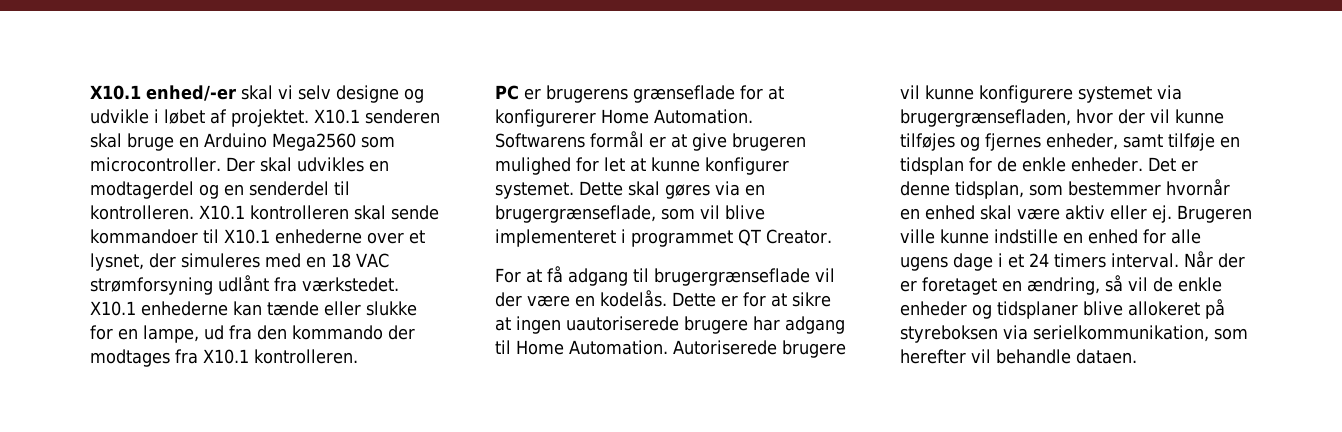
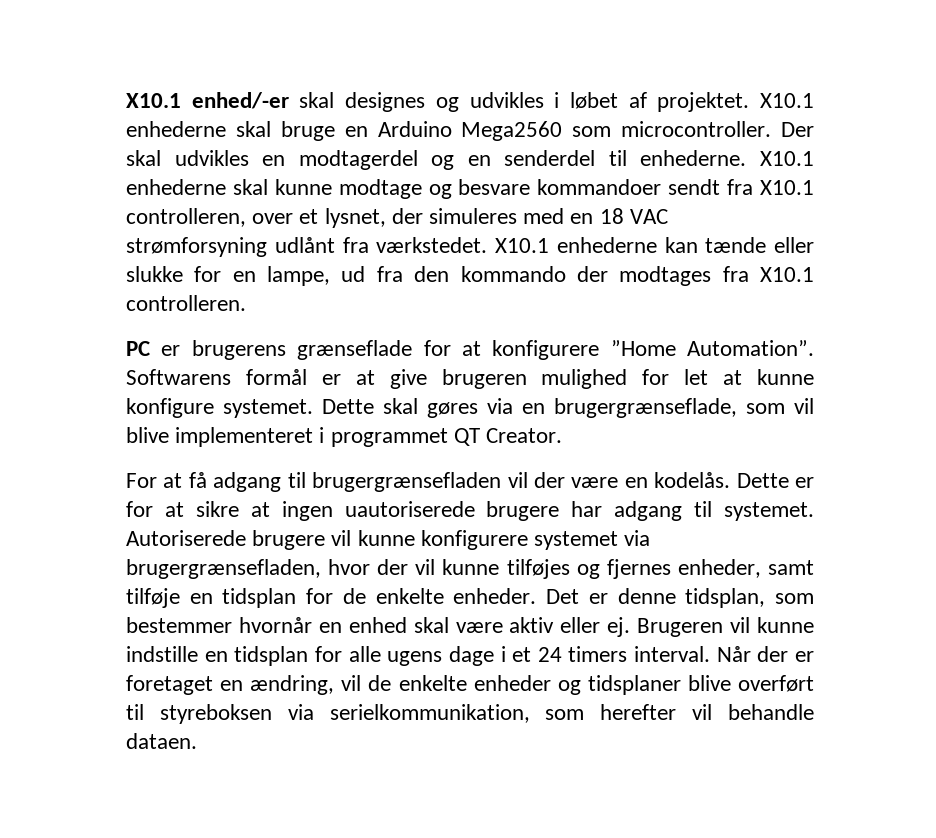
[278,85,424,103] [90,109,149,124] vi selv designe og udvikle -> [345,92,544,112] designes og udvikles
[365,109,440,124] senderen -> [126,121,226,137] enhederne
[90,205,439,220] [90,229,362,244] kontrolleren. X10.1 kontrolleren skal sende kommandoer til X10.1 enhederne -> [640,150,814,166] [126,179,815,199] [126,208,246,227] enhederne. X10.1 enhederne skal kunne modtage og besvare kommandoer sendt fra X10.1 controlleren,
[254,349,358,364] kontrolleren. -> [126,295,246,311] controlleren.
[495,109,753,127] konfigurerer Home Automation. -> [492,340,814,360] konfigurere ”Home Automation”.
[705,157,789,175] konfigurer -> [126,398,214,418] konfigure
[654,268,810,286] brugergrænseflade -> [312,472,502,492] brugergrænsefladen
[516,340,668,355] Home Automation. -> [723,502,814,521] systemet.
[1022,157,1066,172] enkle -> [375,588,444,604] enkelte
[900,229,935,244] ville -> [730,617,751,633] vil
[1088,229,1138,244] enhed -> [234,646,309,666] tidsplan
[1105,275,1123,292] så -> (335, 685) none
[1178,277,1222,292] enkle -> [398,675,467,691] enkelte
[1128,299,1225,319] allokeret på -> [738,675,815,692] [126,704,144,720] overført til

